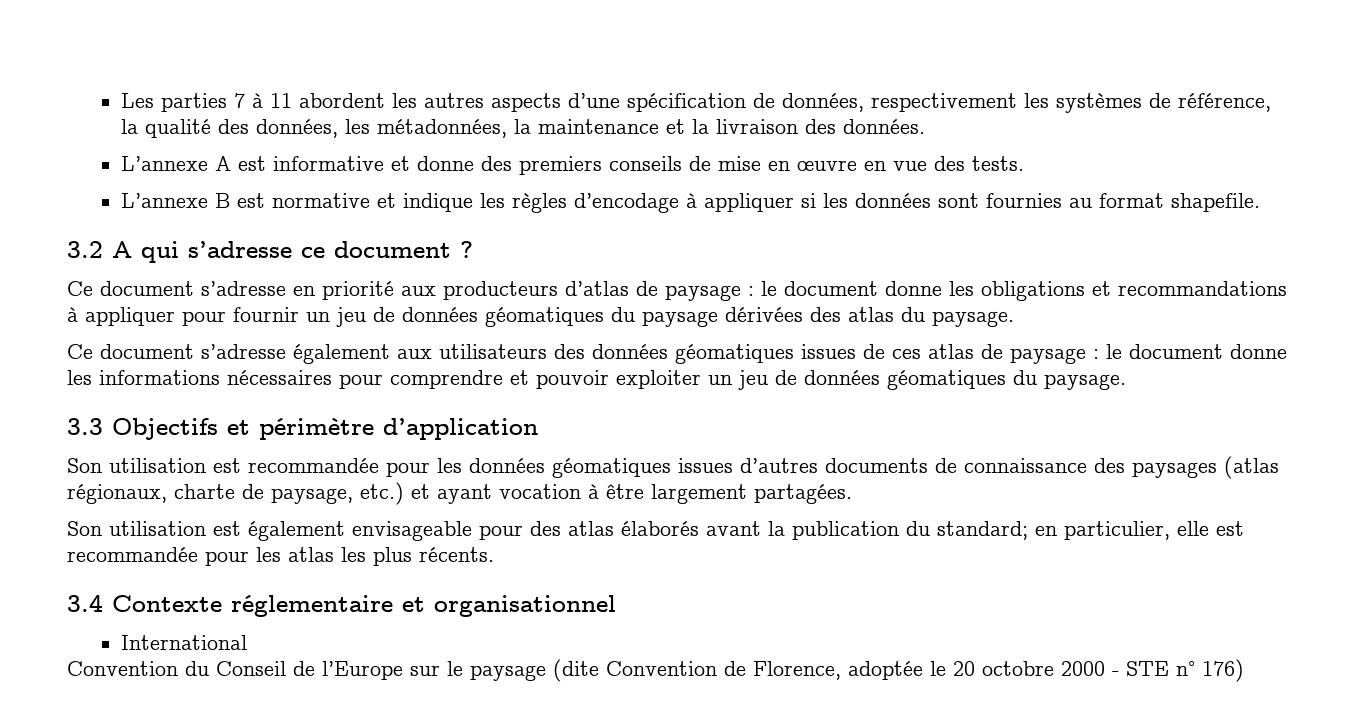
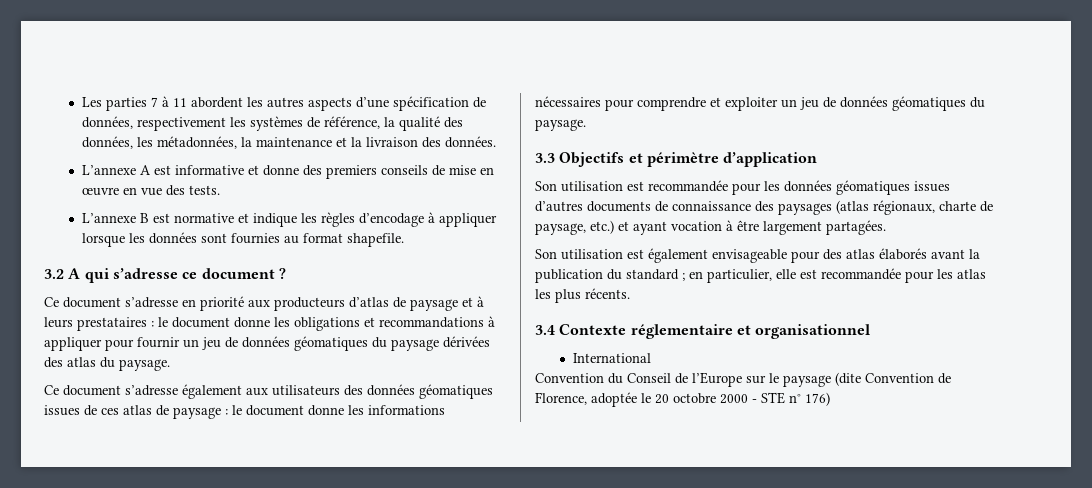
[801,193,817,208] si -> [82,233,126,247] lorsque
(741, 293) none -> [462,296,484,307] [44,317,147,331] et à leurs prestataires
[536,370,609,389] pouvoir -> (721, 102) none
[937,521,1028,540] standard; -> [626,269,685,281] standard ;

